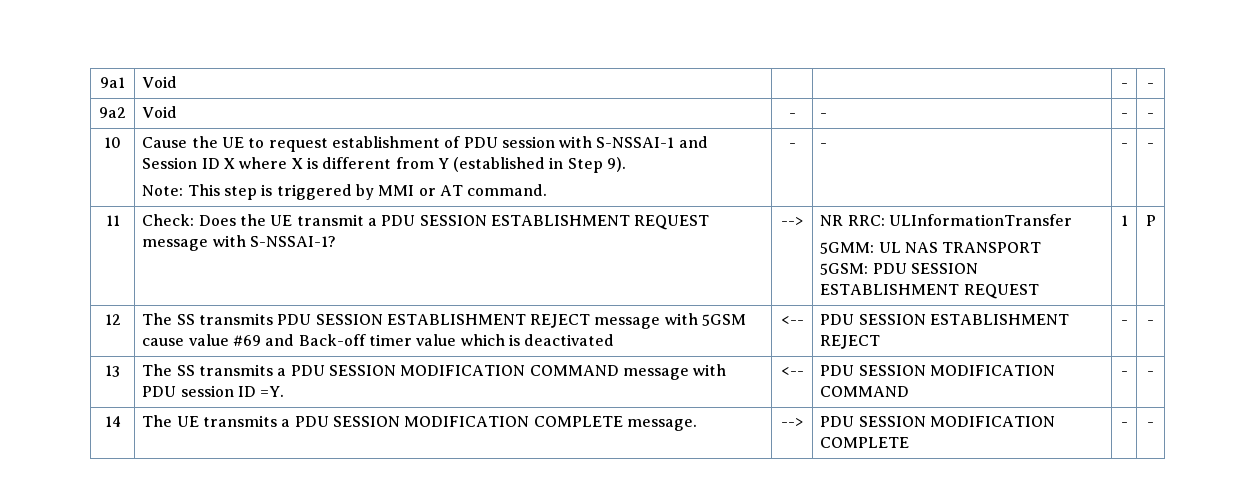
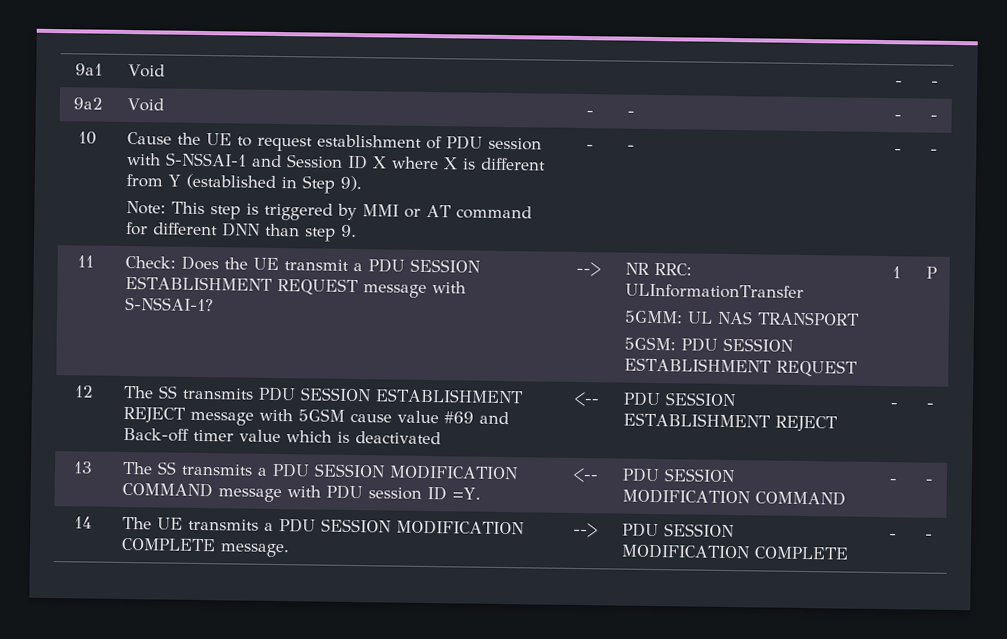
[467,184,548,196] command. -> [455,205,532,220] [125,221,357,242] command for different DNN than step 9.

